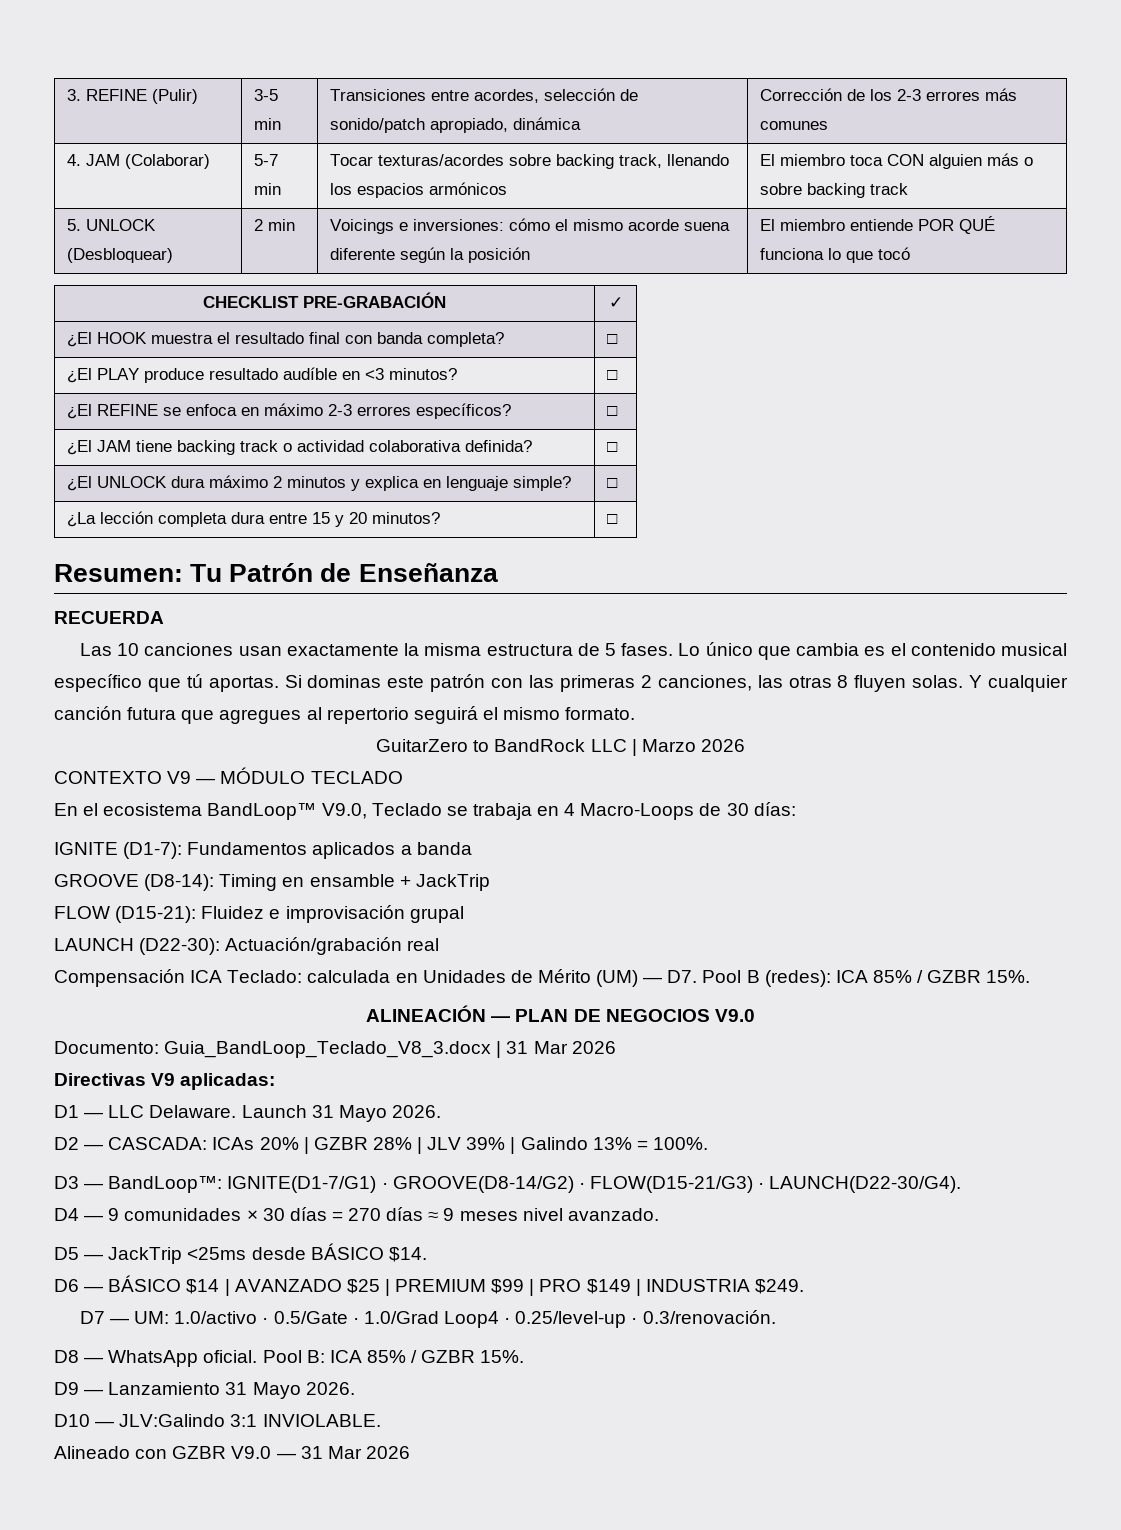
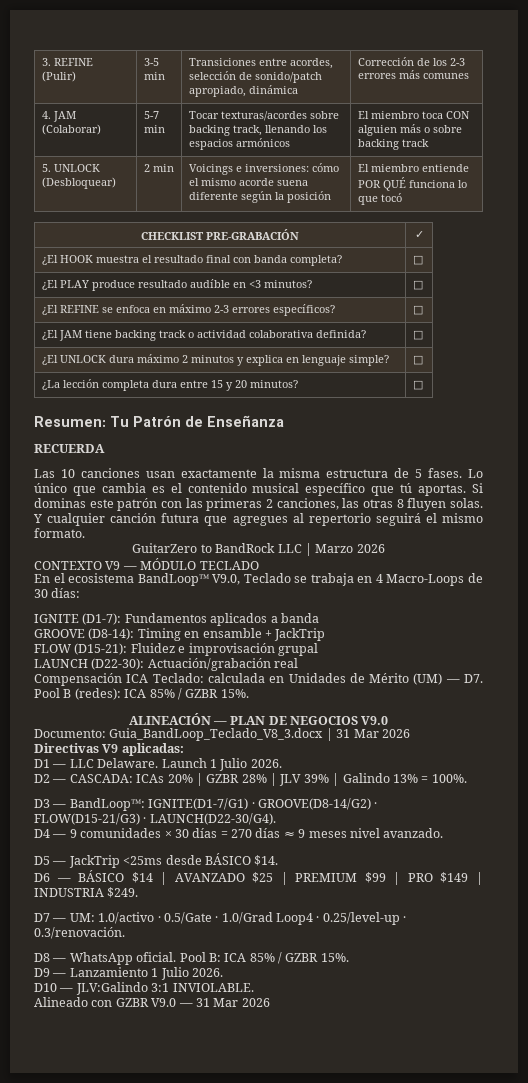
[311,1105,387,1122] 31 Mayo -> [209,758,248,771] 1 Julio
[225,1382,301,1399] 31 Mayo -> [151,967,189,980] 1 Julio

